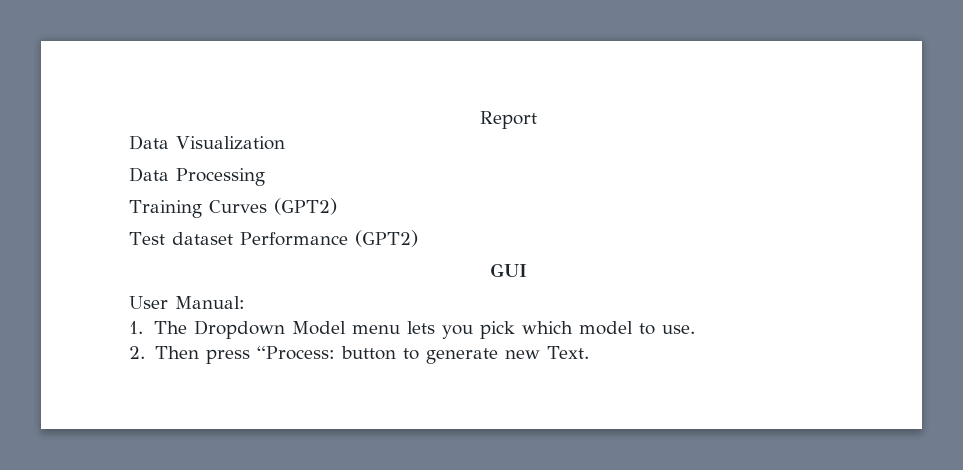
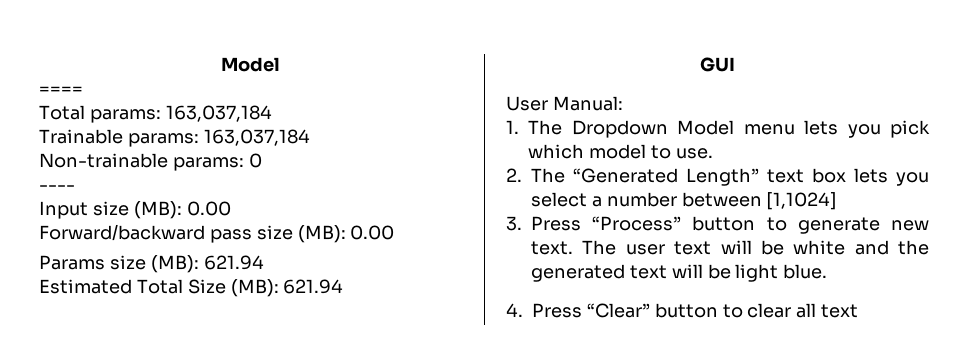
[479,111,537,129] [129,135,285,150] [129,167,265,186] [129,198,337,218] [129,230,418,247] Report // Data Visualization // Data Processing // Training Curves (GPT2) // Test dataset Performance (GPT2) -> [221,57,280,72] [39,86,83,95] [39,105,272,123] [39,129,310,147] [39,153,262,171] [39,185,75,191] [39,201,231,219] [39,224,395,243] [39,255,264,273] [39,279,344,297] Model // ==== // Total params: 163,037,184 // Trainable params: 163,037,184 // Non-trainable params: 0 // ---- // Input size (MB): 0.00 // Forward/backward pass size (MB): 0.00 // Params size (MB): 621.94 // Estimated Total Size (MB): 621.94
[154,346,590,364] Then press “Process: button to generate new Text. -> [531,168,929,186] [531,192,838,210] [506,216,929,234] [531,240,929,255] [531,264,828,282] [506,303,859,318] The “Generated Length” text box lets you select a number between [1,1024] // 3. Press “Process” button to generate new text. The user text will be white and the generated text will be light blue. // 4. Press “Clear” button to clear all text

